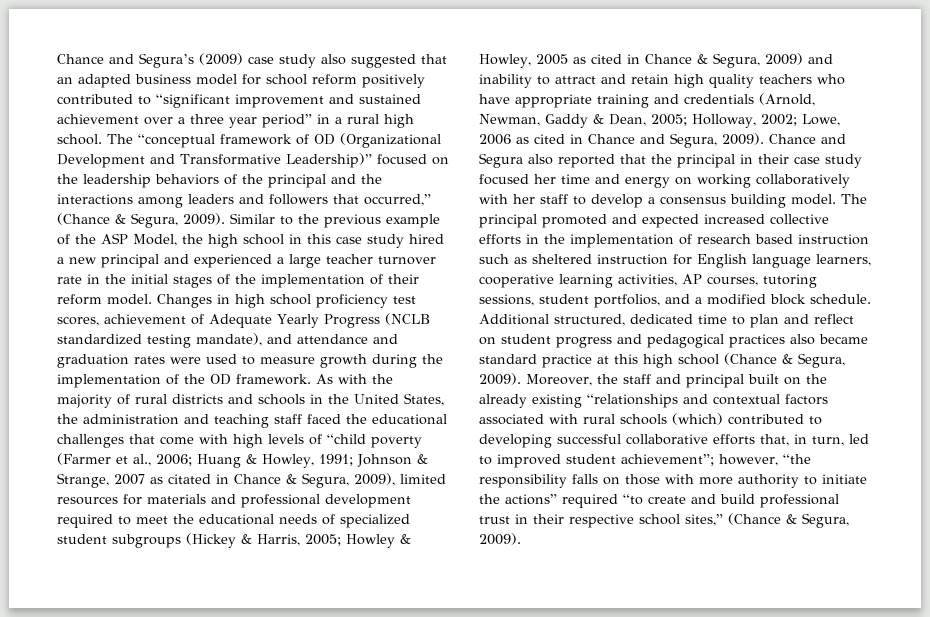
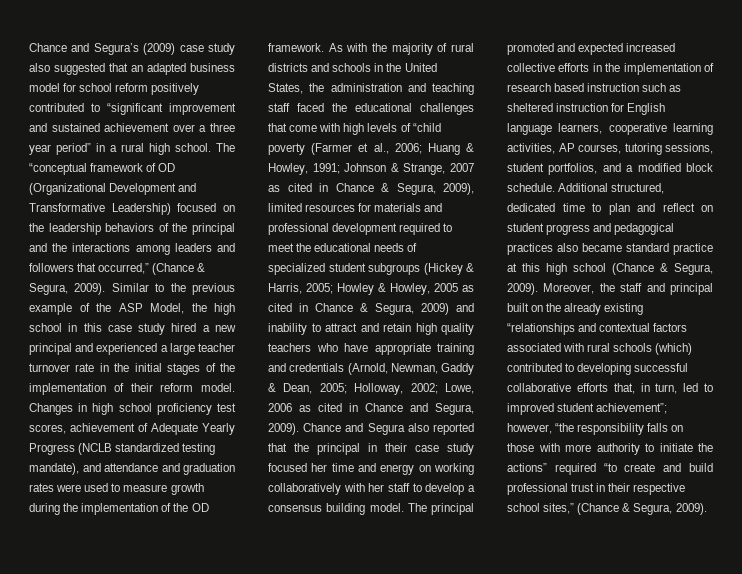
[285,153,372,168] Leadership)” -> [111,203,171,215] Leadership)
[168,474,211,484] citated -> [287,183,312,192] cited

